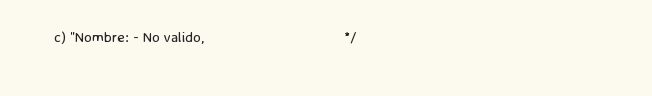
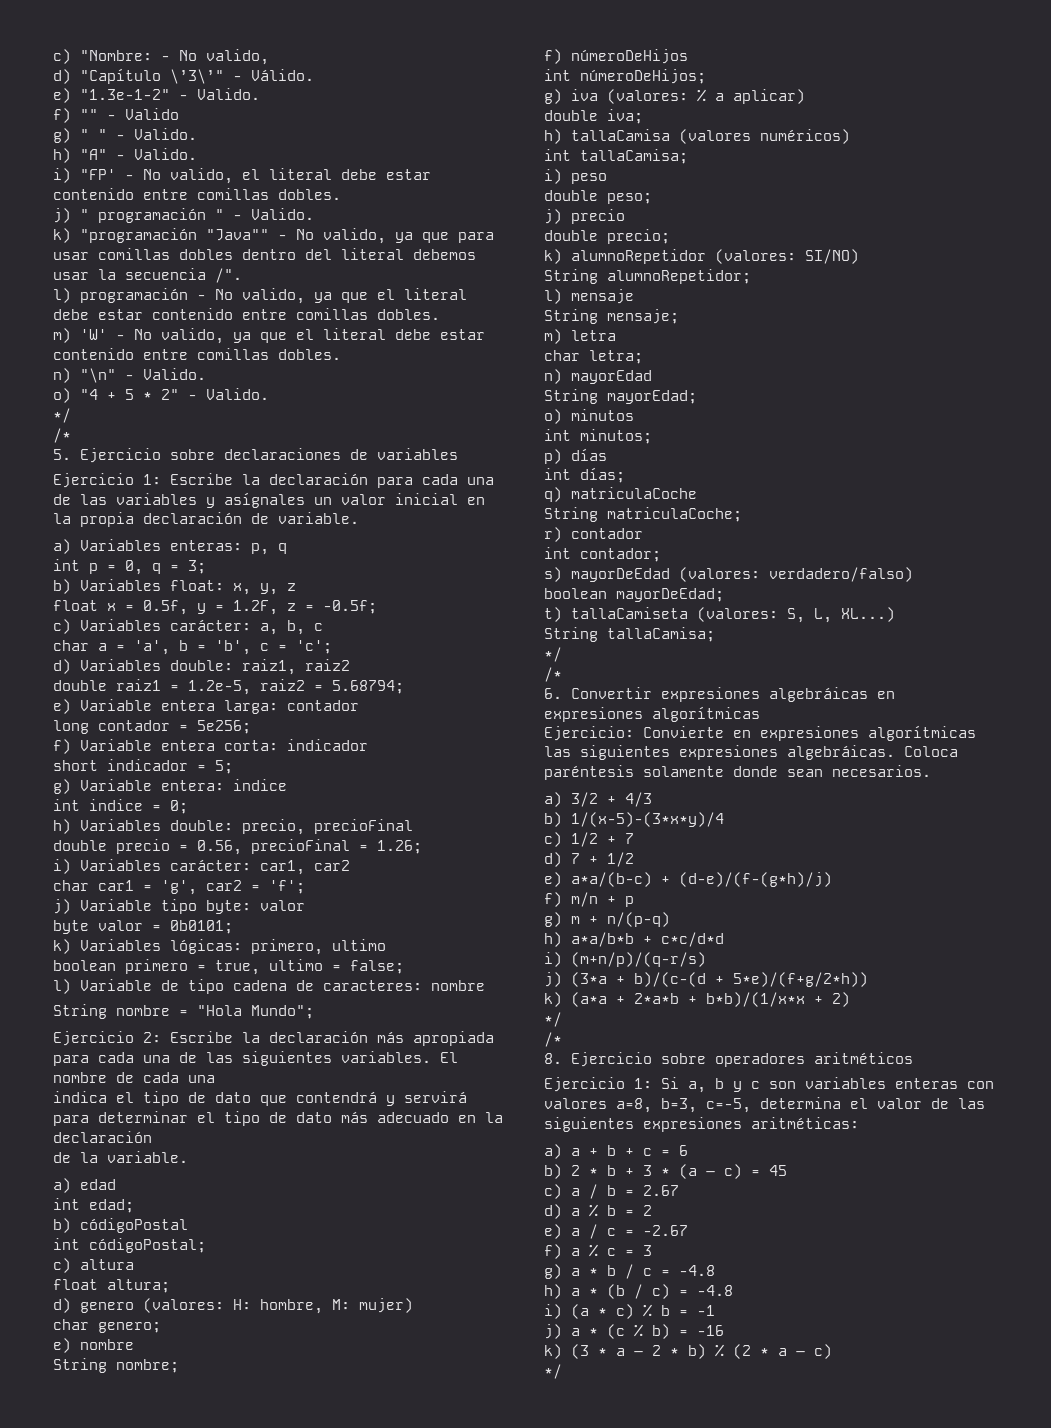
(205, 38) none -> [53,68,314,84] [53,88,260,103] [53,108,179,123] [53,128,197,143] [53,148,197,163] [53,168,431,184] [53,188,341,200] [53,208,314,223] [53,228,494,244] [53,248,476,260] [53,268,242,283] [53,288,467,304] [53,308,440,320] [53,328,485,344] [53,348,341,360] [53,368,206,383] [53,388,269,403] [53,408,71,423] [53,428,71,443] [53,448,458,463] [53,473,494,488] [53,492,485,508] [53,512,359,527] [53,539,287,555] [53,559,206,575] [53,579,296,595] [53,600,377,615] [53,619,323,635] [53,640,332,655] [53,659,350,675] [53,679,404,695] [53,699,359,714] [53,720,251,734] [53,739,368,754] [53,759,233,774] [53,779,287,794] [53,799,188,814] [53,819,413,835] [53,839,422,855] [53,859,350,875] [53,880,305,895] [53,899,305,914] [53,920,233,934] [53,939,386,955] [53,959,404,975] [53,979,485,994] [53,1004,314,1019] [53,1031,494,1046] [53,1051,458,1066] [53,1072,215,1083] [53,1091,467,1106] [53,1111,503,1126] [53,1131,152,1143] [53,1151,188,1163] [53,1178,116,1193] [53,1198,134,1213] [53,1218,188,1233] [53,1238,206,1253] [53,1258,134,1273] [53,1279,170,1293] [53,1298,413,1314] [53,1319,161,1333] [53,1338,134,1353] [53,1358,179,1373] [544,49,688,64] [544,69,706,84] [544,89,805,104] [544,109,643,124] [544,129,850,144] [544,149,688,164] [544,169,607,184] [544,190,652,204] [544,209,625,224] [544,229,670,244] [544,249,859,264] [544,269,751,284] [544,289,634,304] [544,309,679,324] [544,329,616,344] [544,350,643,364] [544,369,652,384] [544,389,697,404] [544,409,634,424] [544,429,652,444] [544,448,607,464] [544,467,625,483] [544,487,697,502] [544,507,742,522] [544,527,643,542] [544,547,661,562] [544,567,913,582] [544,588,724,602] [544,607,895,623] [544,627,715,642] [544,647,562,662] [544,667,562,682] [544,687,895,702] [544,706,760,722] [544,725,976,741] [544,745,958,760] [544,765,931,780] [544,792,652,807] [544,812,724,827] [544,832,634,847] [544,852,634,867] [544,872,832,887] [544,892,634,907] [544,912,670,927] [544,932,724,947] [544,952,706,967] [544,972,868,987] [544,992,850,1007] [544,1012,562,1027] [544,1032,562,1047] [544,1052,913,1067] [544,1077,994,1093] [544,1097,985,1113] [544,1117,859,1132] [544,1144,688,1159] [544,1164,787,1179] [544,1184,679,1199] [544,1204,652,1219] [544,1224,688,1239] [544,1244,652,1259] [544,1264,715,1279] [544,1284,733,1299] [544,1304,715,1319] [544,1324,724,1339] [544,1344,832,1359] // d) "Capítulo \’3\’" - Válido. // e) "1.3e-1-2" - Valido. // f) "" - Valido // g) " " - Valido. // h) "A" - Valido. // i) "FP' - No valido, el literal debe estar contenido entre comillas dobles. // j) " programación " - Valido. // k) "programación "Java"" - No valido, ya que para usar comillas dobles dentro del literal debemos usar la secuencia /". // l) programación - No valido, ya que el literal debe estar contenido entre comillas dobles. // m) 'W' - No valido, ya que el literal debe estar contenido entre comillas dobles. // n) "\n" - Valido. // o) "4 + 5 * 2" - Valido. // */ // /* // 5. Ejercicio sobre declaraciones de variables // Ejercicio 1: Escribe la declaración para cada una de las variables y asígnales un valor inicial en la propia declaración de variable. // a) Variables enteras: p, q // int p = 0, q = 3; // b) Variables float: x, y, z // float x = 0.5f, y = 1.2F, z = -0.5f; // c) Variables carácter: a, b, c // char a = 'a', b = 'b', c = 'c'; // d) Variables double: raiz1, raiz2 // double raiz1 = 1.2e-5, raiz2 = 5.68794; // e) Variable entera larga: contador // long contador = 5e256; // f) Variable entera corta: indicador // short indicador = 5; // g) Variable entera: indice // int indice = 0; // h) Variables double: precio, precioFinal // double precio = 0.56, precioFinal = 1.26; // i) Variables carácter: car1, car2 // char car1 = 'g', car2 = 'f'; // j) Variable tipo byte: valor // byte valor = 0b0101; // k) Variables lógicas: primero, ultimo // boolean primero = true, ultimo = false; // l) Variable de tipo cadena de caracteres: nombre // String nombre = "Hola Mundo"; // Ejercicio 2: Escribe la declaración más apropiada para cada una de las siguientes variables. El nombre de cada una // indica el tipo de dato que contendrá y servirá para determinar el tipo de dato más adecuado en la declaración // de la variable. // a) edad // int edad; // b) códigoPostal // int códigoPostal; // c) altura // float altura; // d) genero (valores: H: hombre, M: mujer) // char genero; // e) nombre // String nombre; // f) númeroDeHijos // int númeroDeHijos; // g) iva (valores: % a aplicar) // double iva; // h) tallaCamisa (valores numéricos) // int tallaCamisa; // i) peso // double peso; // j) precio // double precio; // k) alumnoRepetidor (valores: SI/NO) // String alumnoRepetidor; // l) mensaje // String mensaje; // m) letra // char letra; // n) mayorEdad // String mayorEdad; // o) minutos // int minutos; // p) días // int días; // q) matriculaCoche // String matriculaCoche; // r) contador // int contador; // s) mayorDeEdad (valores: verdadero/falso) // boolean mayorDeEdad; // t) tallaCamiseta (valores: S, L, XL...) // String tallaCamisa; // */ // /* // 6. Convertir expresiones algebráicas en expresiones algorítmicas // Ejercicio: Convierte en expresiones algorítmicas las siguientes expresiones algebráicas. Coloca paréntesis solamente donde sean necesarios. // a) 3/2 + 4/3 // b) 1/(x-5)-(3*x*y)/4 // c) 1/2 + 7 // d) 7 + 1/2 // e) a*a/(b-c) + (d-e)/(f-(g*h)/j) // f) m/n + p // g) m + n/(p-q) // h) a*a/b*b + c*c/d*d // i) (m+n/p)/(q-r/s) // j) (3*a + b)/(c-(d + 5*e)/(f+g/2*h)) // k) (a*a + 2*a*b + b*b)/(1/x*x + 2) // */ // /* // 8. Ejercicio sobre operadores aritméticos // Ejercicio 1: Si a, b y c son variables enteras con valores a=8, b=3, c=-5, determina el valor de las siguientes expresiones aritméticas: // a) a + b + c = 6 // b) 2 * b + 3 * (a – c) = 45 // c) a / b = 2.67 // d) a % b = 2 // e) a / c = -2.67 // f) a % c = 3 // g) a * b / c = -4.8 // h) a * (b / c) = -4.8 // i) (a * c) % b = -1 // j) a * (c % b) = -16 // k) (3 * a – 2 * b) % (2 * a – c)

